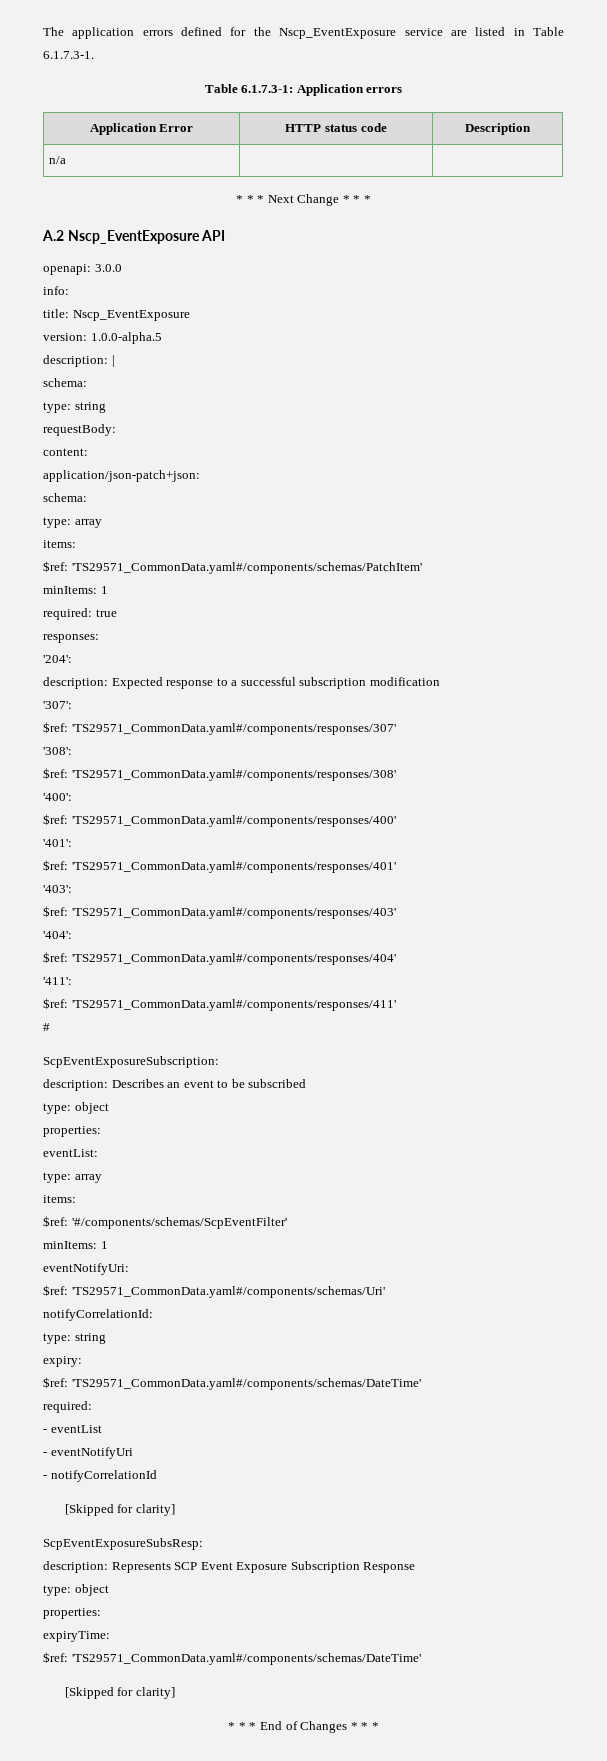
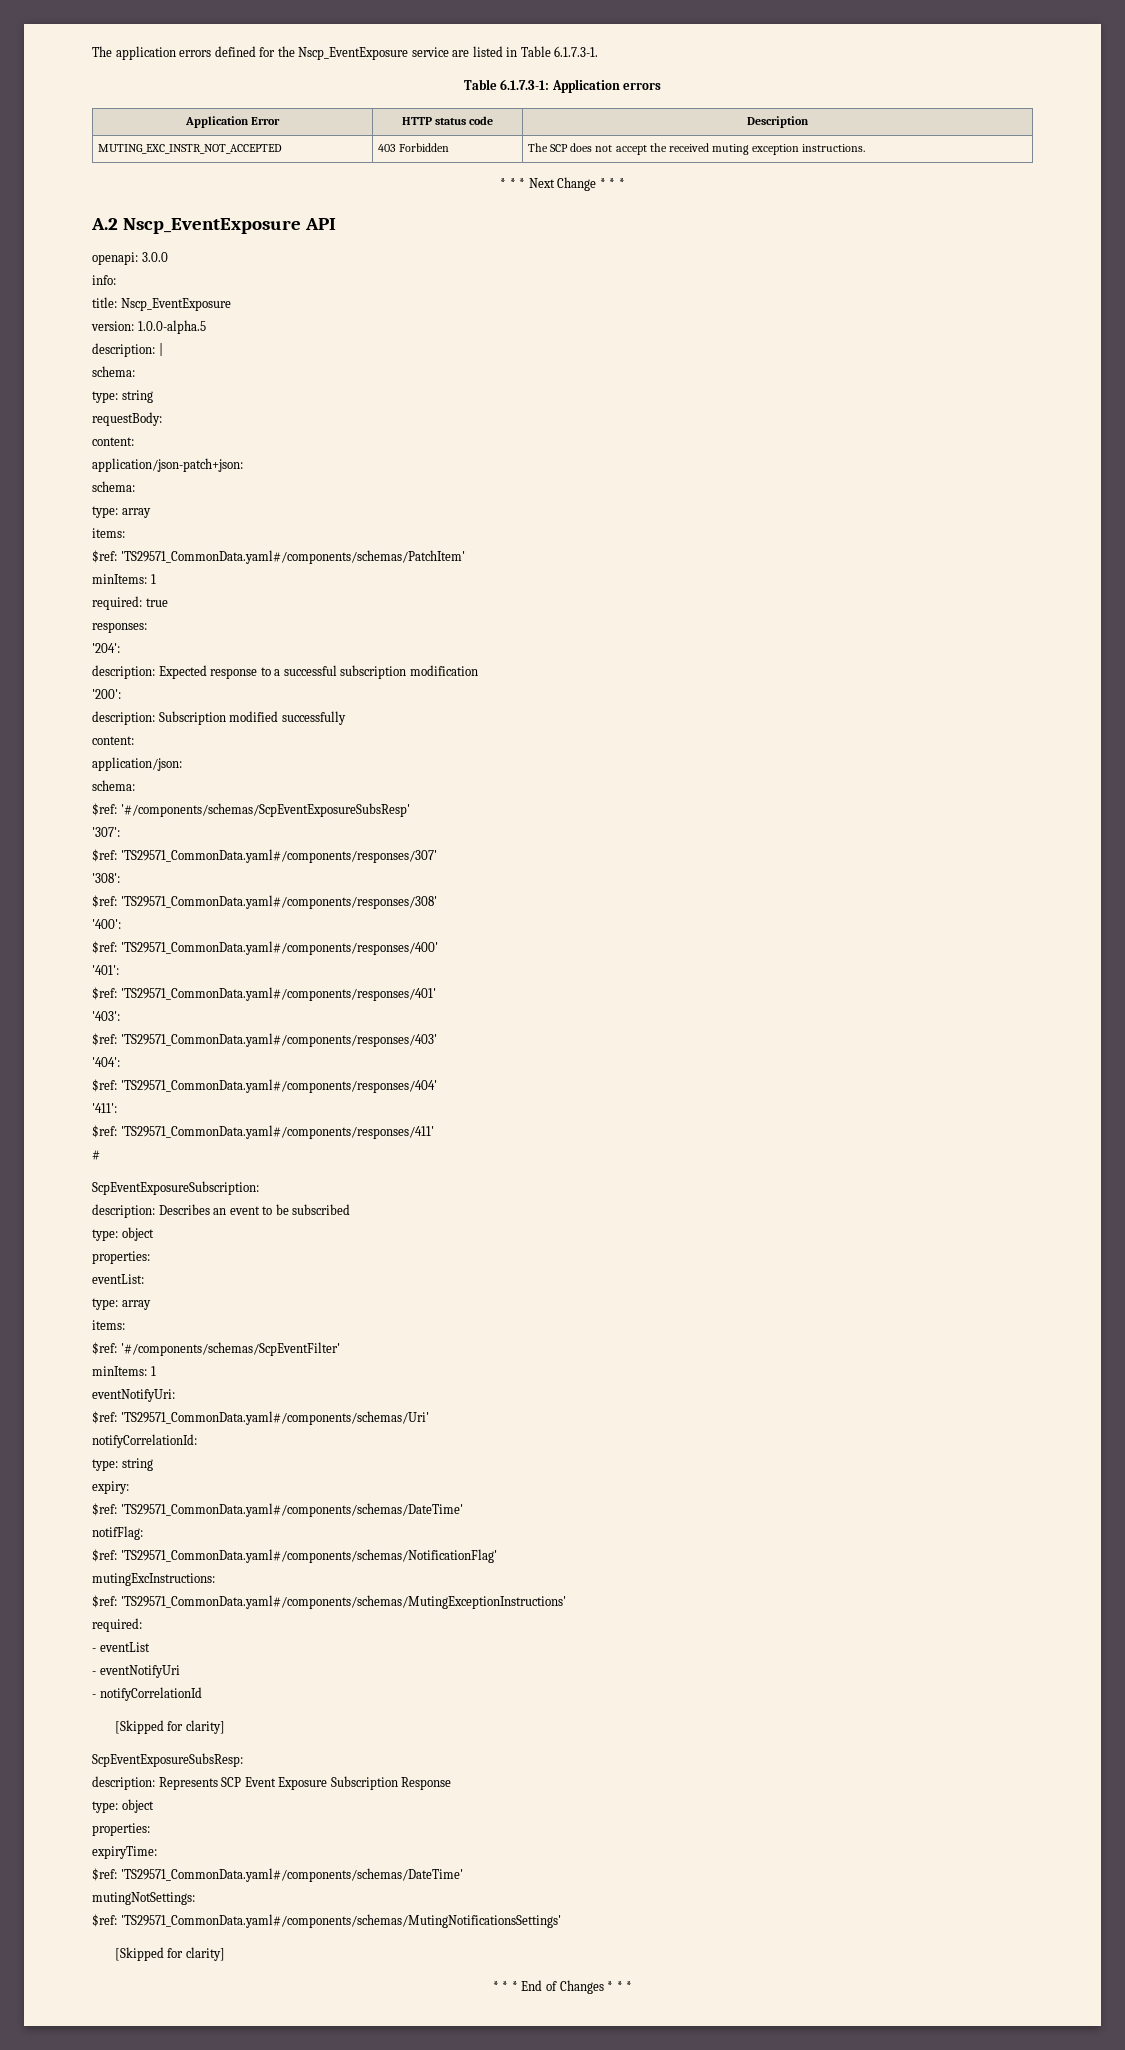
[49,156,67,164] n/a | | -> [98,144,283,154] [378,143,450,152] [528,143,866,155] MUTING_EXC_INSTR_NOT_ACCEPTED | 403 Forbidden | The SCP does not accept the received muting exception instructions.
(440, 681) none -> [92,689,121,699] [92,711,346,725] [92,736,134,745] [92,757,182,771] [92,780,135,791] [92,803,410,817] // '200': // description: Subscription modified successfully // content: // application/json: // schema: // $ref: '#/components/schemas/ScpEventExposureSubsResp'
(421, 1384) none -> [92,1526,143,1540] [92,1549,497,1563] [92,1573,215,1586] [92,1595,566,1609] // notifFlag: // $ref: 'TS29571_CommonData.yaml#/components/schemas/NotificationFlag' // mutingExcInstructions: // $ref: 'TS29571_CommonData.yaml#/components/schemas/MutingExceptionInstructions'
(421, 1659) none -> [92,1892,195,1905] [92,1914,561,1928] // mutingNotSettings: // $ref: 'TS29571_CommonData.yaml#/components/schemas/MutingNotificationsSettings'

